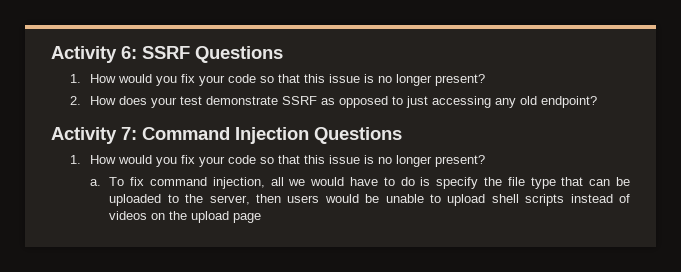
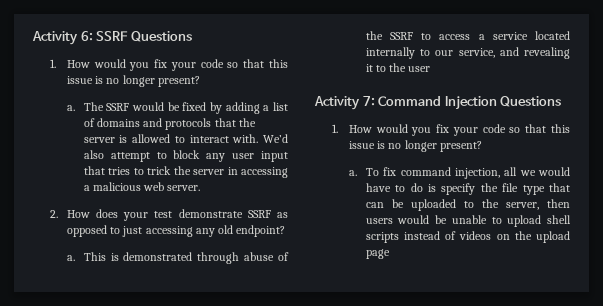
(485, 80) none -> [66,102,288,114] [83,118,256,130] [83,134,289,143] [83,150,288,162] [83,166,288,178] [83,182,201,191] // a. The SSRF would be fixed by adding a list of domains and protocols that the server is allowed to interact with. We’d also attempt to block any user input that tries to trick the server in accessing a malicious web server.
(597, 102) none -> [66,252,290,264] [365,31,570,40] [365,47,570,59] [365,63,431,72] // a. This is demonstrated through abuse of the SSRF to access a service located internally to our service, and revealing it to the user

